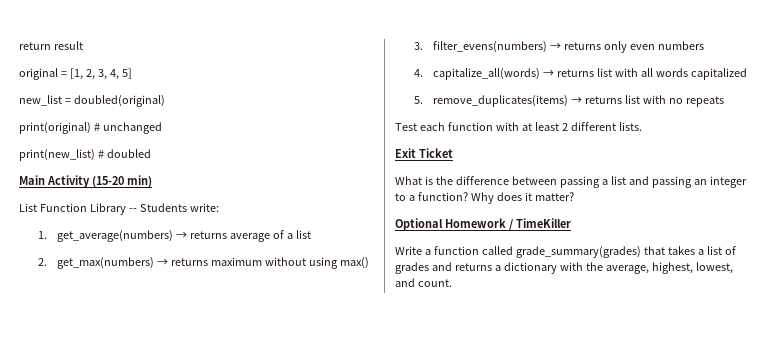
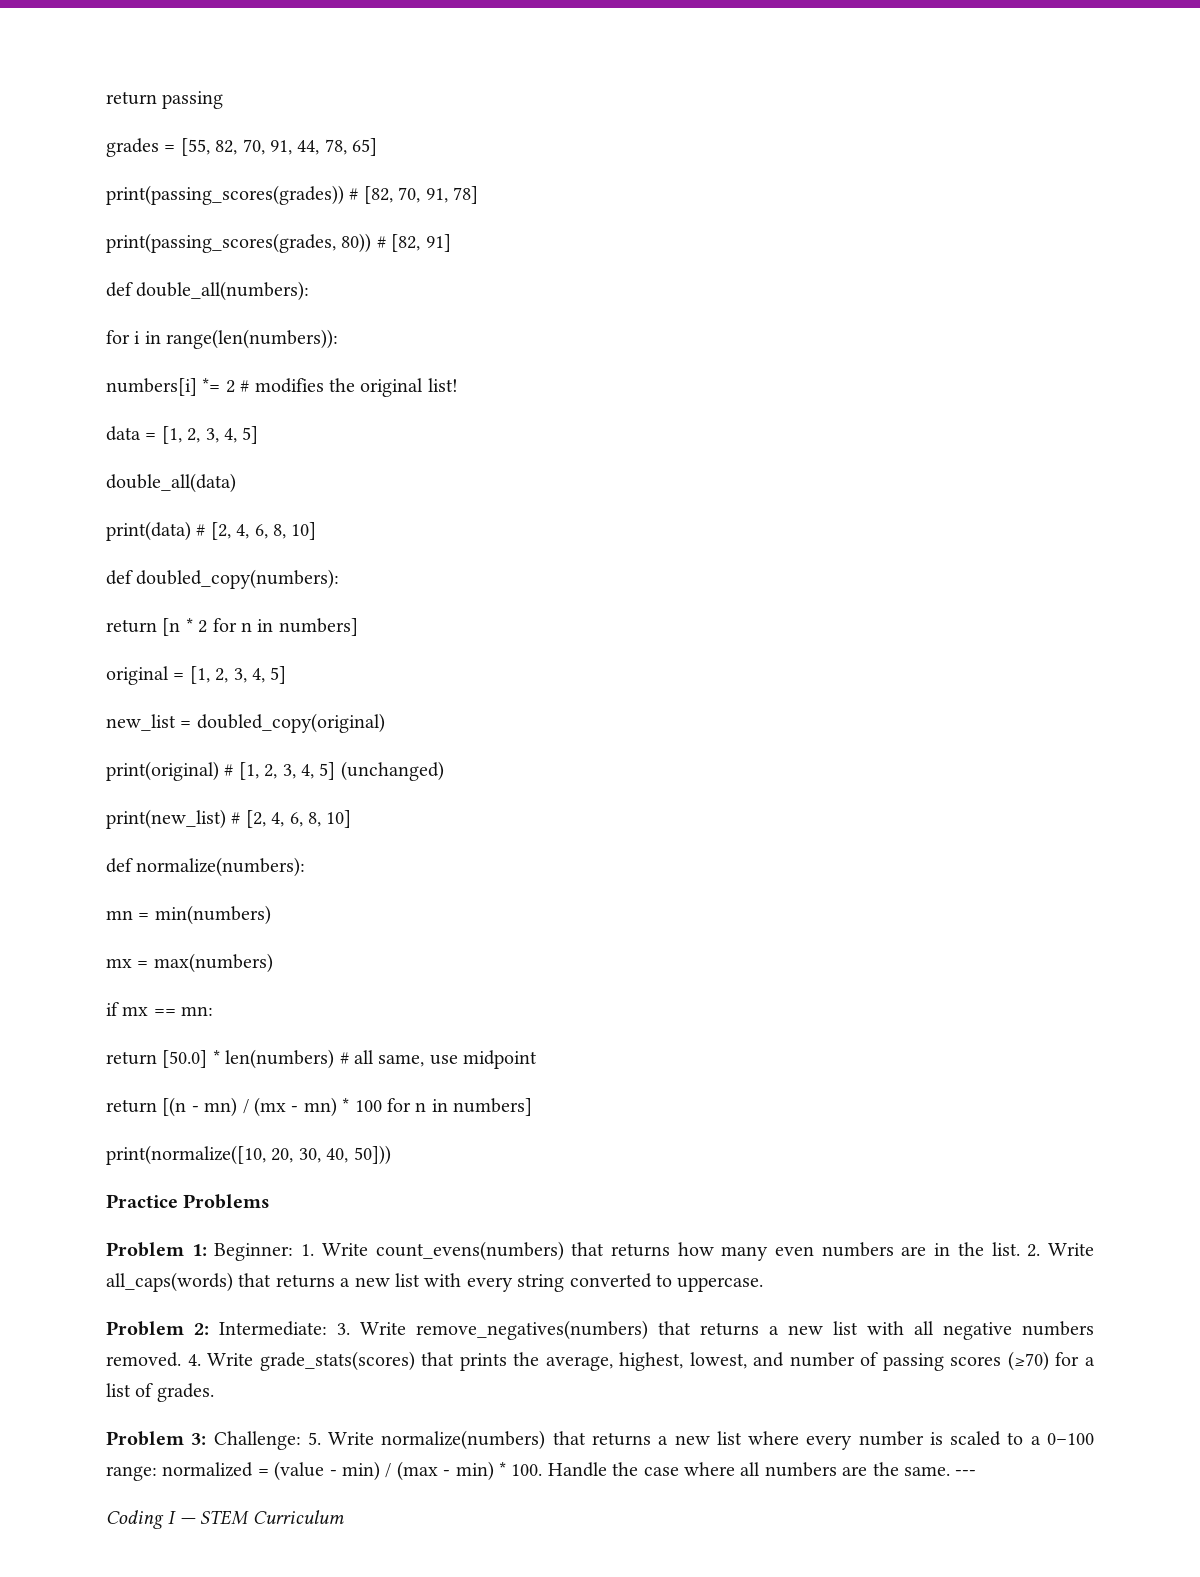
[19,41,83,50] return result -> [106,91,224,109] [106,138,378,157] [106,185,478,205] [106,233,451,253] [106,281,310,301] [106,329,339,349] [106,378,458,397] [106,426,259,444] [106,473,236,493] [106,521,317,541] [106,569,340,589] [106,618,358,636] return passing // grades = [55, 82, 70, 91, 44, 78, 65] // print(passing_scores(grades)) # [82, 70, 91, 78] // print(passing_scores(grades, 80)) # [82, 91] // def double_all(numbers): // for i in range(len(numbers)): // numbers[i] *= 2 # modifies the original list! // data = [1, 2, 3, 4, 5] // double_all(data) // print(data) # [2, 4, 6, 8, 10] // def doubled_copy(numbers): // return [n * 2 for n in numbers]
[73,95,165,107] doubled(original) -> [196,713,385,733] doubled_copy(original)
[102,122,162,134] [19,149,151,161] [19,175,152,188] [19,203,219,215] [37,230,311,242] [37,257,369,269] [413,41,704,53] [413,68,747,80] [413,95,724,107] [395,122,642,131] [395,148,453,158] [395,176,747,188] [395,192,574,204] [395,218,571,231] [395,246,736,258] [395,262,583,274] unchanged // print(new_list) # doubled // Main Activity (15-20 min) // List Function Library -- Students write: // 1. get_average(numbers) → returns average of a list // 2. get_max(numbers) → returns maximum without using max() // 3. filter_evens(numbers) → returns only even numbers // 4. capitalize_all(words) → returns list with all words capitalized // 5. remove_duplicates(items) → returns list with no repeats // Test each function with at least 2 different lists. // Exit Ticket // What is the difference between passing a list and passing an integer to a function? Why does it matter? // Optional Homework / TimeKiller // Write a function called grade_summary(grades) that takes a list of grades and returns a dictionary with -> [238,761,444,781] [106,809,352,829] [106,857,306,877] [106,905,271,925] [106,953,273,973] [106,1002,214,1016] [106,1049,538,1069] [106,1097,533,1117] [106,1145,391,1165] [106,1194,271,1209] [106,1241,1095,1261] [106,1272,764,1292] [106,1320,1094,1340] [106,1351,507,1371] [1, 2, 3, 4, 5] (unchanged) // print(new_list) # [2, 4, 6, 8, 10] // def normalize(numbers): // mn = min(numbers) // mx = max(numbers) // if mx == mn: // return [50.0] * len(numbers) # all same, use midpoint // return [(n - mn) / (mx - mn) * 100 for n in numbers] // print(normalize([10, 20, 30, 40, 50])) // Practice Problems // Problem 1: Beginner: 1. Write count_evens(numbers) that returns how many even numbers are in the list. 2. Write all_caps(words) that returns a new list with every string converted to uppercase. // Problem 2: Intermediate: 3. Write remove_negatives(numbers) that returns a new list with all negative numbers removed. 4. Write grade_stats(scores) that prints
[417,279,452,287] count. -> [789,1351,1095,1371] [106,1383,214,1402] [106,1430,1095,1450] [106,1461,977,1481] [106,1510,344,1529] number of passing scores (≥70) for a list of grades. // Problem 3: Challenge: 5. Write normalize(numbers) that returns a new list where every number is scaled to a 0–100 range: normalized = (value - min) / (max - min) * 100. Handle the case where all numbers are the same. --- // Coding I — STEM Curriculum

